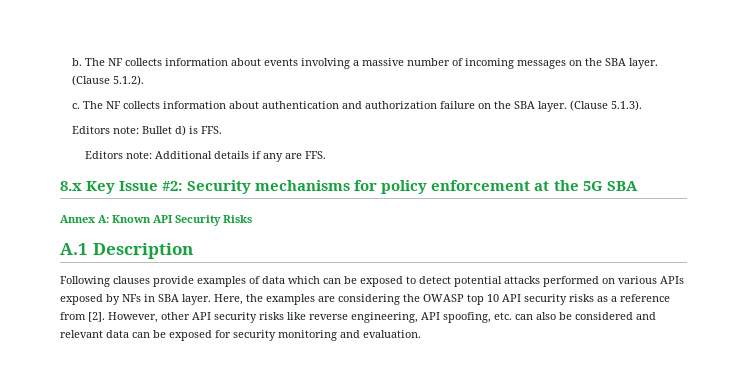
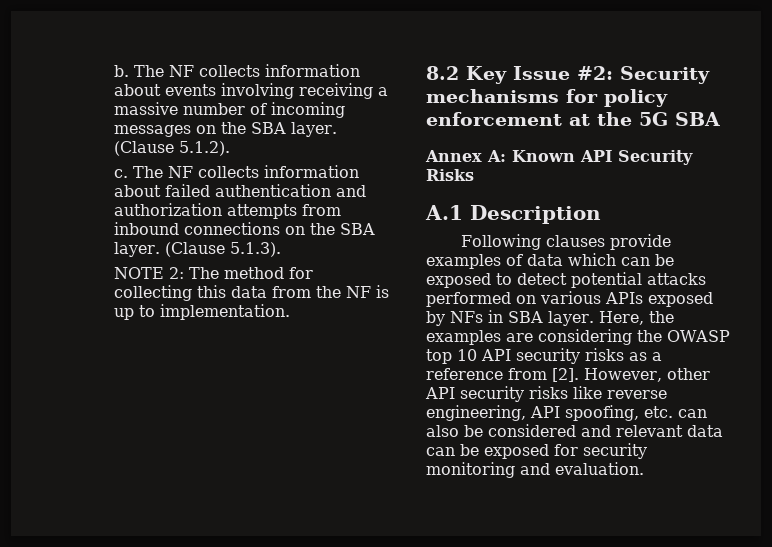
(351, 63) none -> [299,83,374,99] receiving
(260, 105) none -> [165,184,211,197] failed
[440,101,476,109] failure -> [227,204,342,219] [114,222,281,235] attempts from inbound connections
[72,125,223,136] [84,151,326,162] [60,181,82,191] Editors note: Bullet d) is FFS. // Editors note: Additional details if any are FFS. // 8.x -> [114,267,314,279] [114,285,390,301] [114,304,291,320] [426,66,459,80] NOTE 2: The method for collecting this data from the NF is up to implementation. // 8.2

